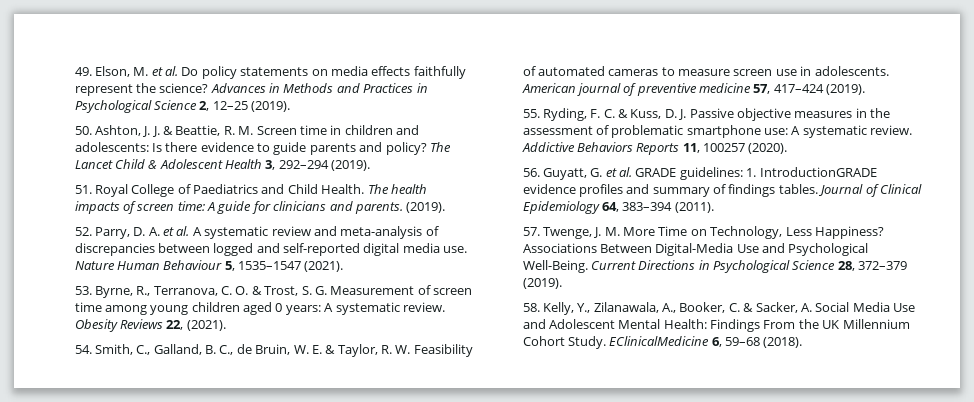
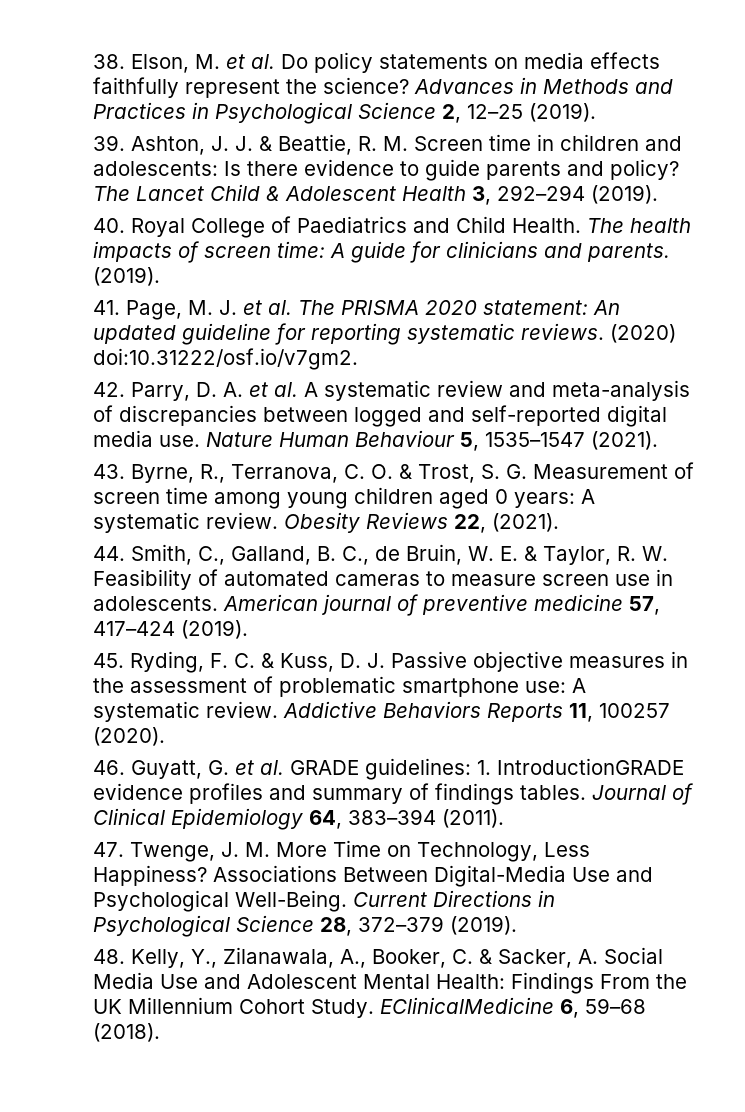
[74,67,92,76] 49. -> [93,54,126,69] 38.
[74,126,92,135] 50. -> [93,135,126,151] 39.
[74,185,92,194] 51. -> [93,218,126,233] 40.
[74,227,92,236] 52. -> [93,300,621,320] [93,323,677,345] [93,348,359,370] [93,382,126,397] 41. Page, M. J. et al. The PRISMA 2020 statement: An updated guideline for reporting systematic reviews. (2020) doi:10.31222/osf.io/v7gm2. // 42.
[74,286,92,295] 53. -> [93,464,126,479] 43.
[74,345,92,354] 54. -> [93,546,126,561] 44.
[522,109,540,118] 55. -> [93,653,125,668] 45.
[522,168,540,177] 56. -> [93,760,126,775] 46.
[522,227,540,236] 57. -> [93,842,125,857] 47.
[522,303,540,312] 58. -> [93,949,126,964] 48.

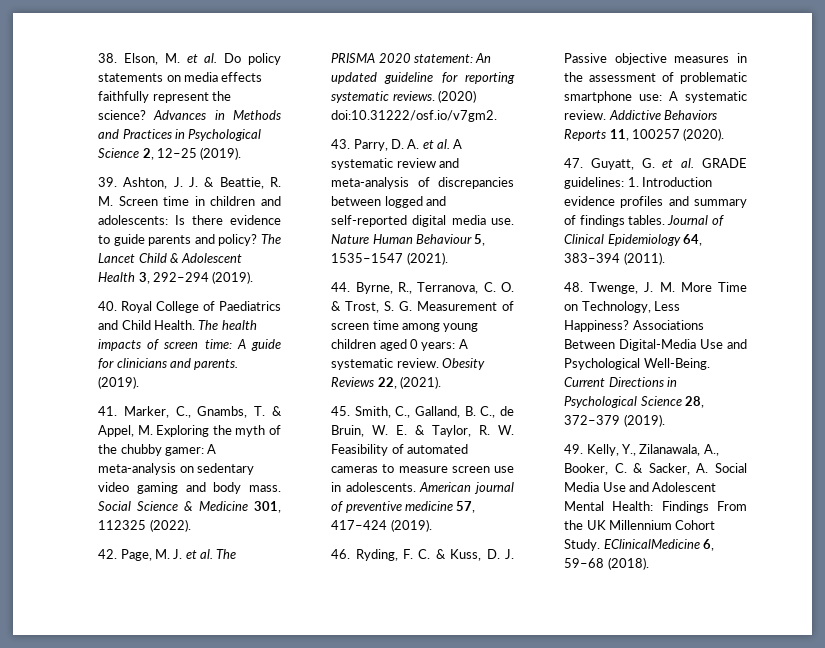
(121, 307) none -> [123,406,282,418] [98,425,281,437] [98,444,217,456] [98,463,254,475] [98,482,281,494] [98,501,281,513] [98,519,191,532] [98,549,118,559] Marker, C., Gnambs, T. & Appel, M. Exploring the myth of the chubby gamer: A meta-analysis on sedentary video gaming and body mass. Social Science & Medicine 301, 112325 (2022). // 42.
[93,382,126,397] 42. -> [331,139,351,149] 43.
[93,464,126,479] 43. -> [331,282,351,292] 44.
[93,546,126,561] 44. -> [331,406,351,416] 45.
[93,653,125,668] 45. -> [331,549,351,559] 46.
[93,760,126,775] 46. -> [564,158,584,168] 47.
[497,758,685,775] IntroductionGRADE -> [641,177,712,187] Introduction
[93,842,125,857] 47. -> [564,282,584,292] 48.
[93,949,126,964] 48. -> [564,444,584,454] 49.

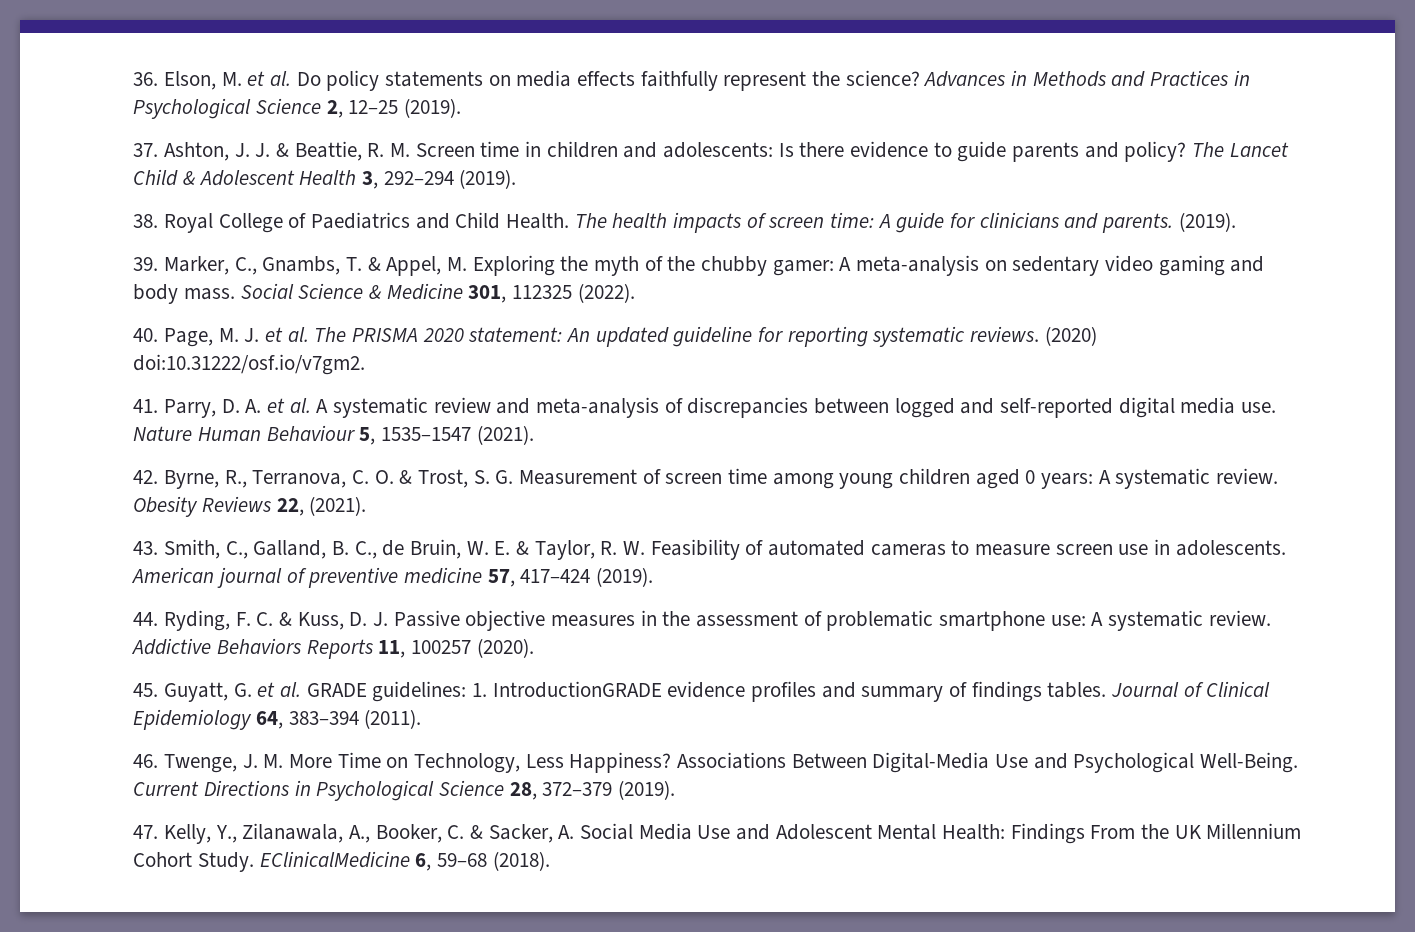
[98,53,118,63] 38. -> [133,72,159,86] 36.
[98,177,118,187] 39. -> [133,143,159,157] 37.
[98,301,118,311] 40. -> [133,214,159,228] 38.
[98,406,118,416] 41. -> [133,257,159,271] 39.
[98,549,118,559] 42. -> [133,328,159,342] 40.
[331,139,351,149] 43. -> [133,399,159,413] 41.
[331,282,351,292] 44. -> [133,470,159,484] 42.
[331,406,351,416] 45. -> [133,541,159,555] 43.
[331,549,351,559] 46. -> [133,612,159,626] 44.
[564,158,584,168] 47. -> [133,683,159,697] 45.
[641,177,712,187] Introduction -> [492,681,662,698] IntroductionGRADE
[564,282,584,292] 48. -> [133,754,159,768] 46.
[564,444,584,454] 49. -> [133,825,159,839] 47.

